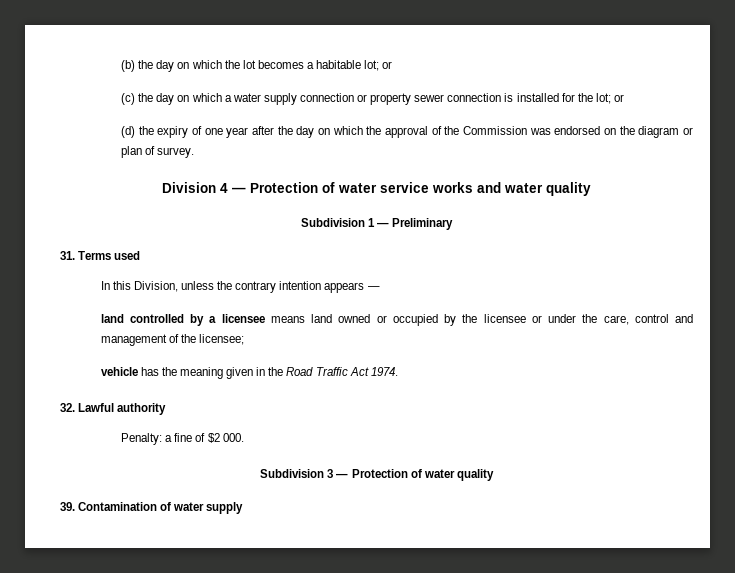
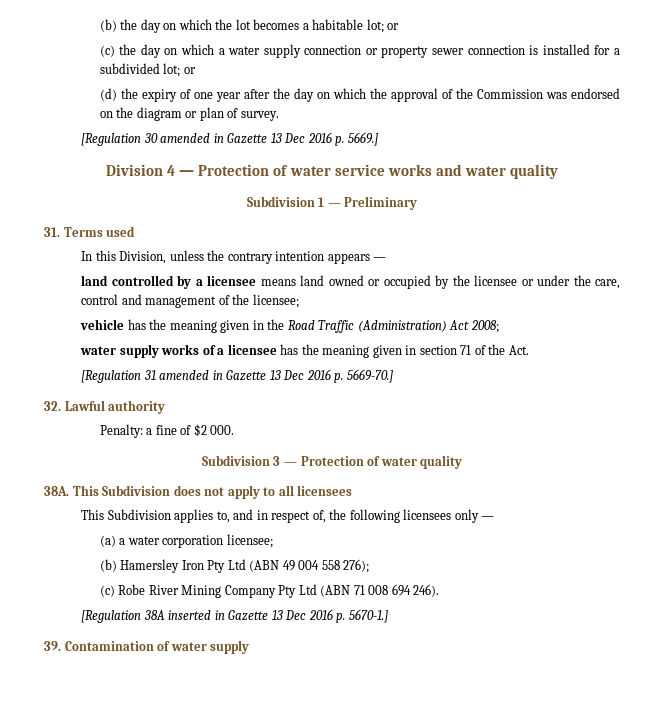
[577,93,593,102] the -> [614,48,621,55] [99,63,160,74] a subdivided
(195, 152) none -> [81,132,378,146] // [Regulation 30 amended in Gazette 13 Dec 2016 p. 5669.]
[349,367,398,376] Act 1974. -> [357,320,499,333] [80,344,529,358] [81,369,393,383] (Administration) Act 2008; // water supply works of a licensee has the meaning given in section 71 of the Act. // [Regulation 31 amended in Gazette 13 Dec 2016 p. 5669-70.]
(494, 475) none -> [44,485,353,499] [81,509,495,523] [99,534,273,548] [99,559,370,573] [99,584,440,598] [81,609,388,623] // 38A. This Subdivision does not apply to all licensees // This Subdivision applies to, and in respect of, the following licensees only — // (a) a water corporation licensee; // (b) Hamersley Iron Pty Ltd (ABN 49 004 558 276); // (c) Robe River Mining Company Pty Ltd (ABN 71 008 694 246). // [Regulation 38A inserted in Gazette 13 Dec 2016 p. 5670-1.]

